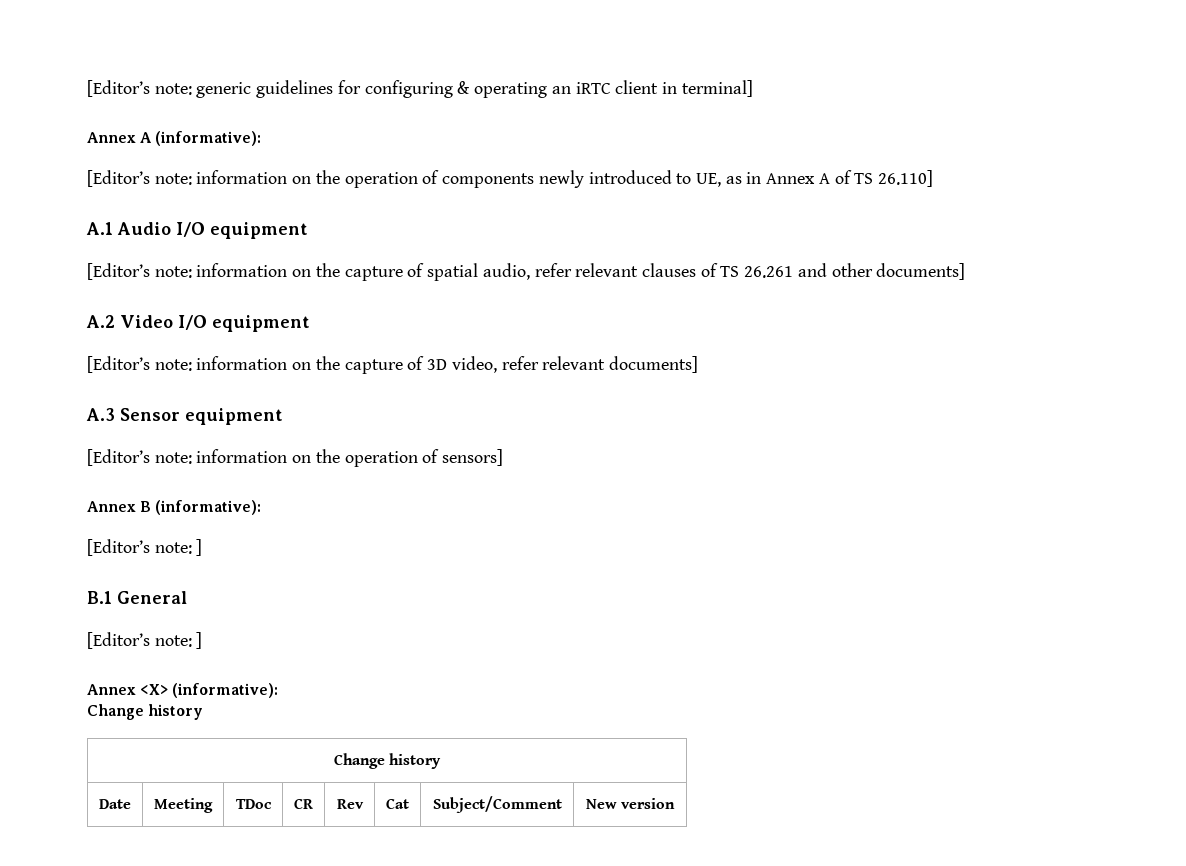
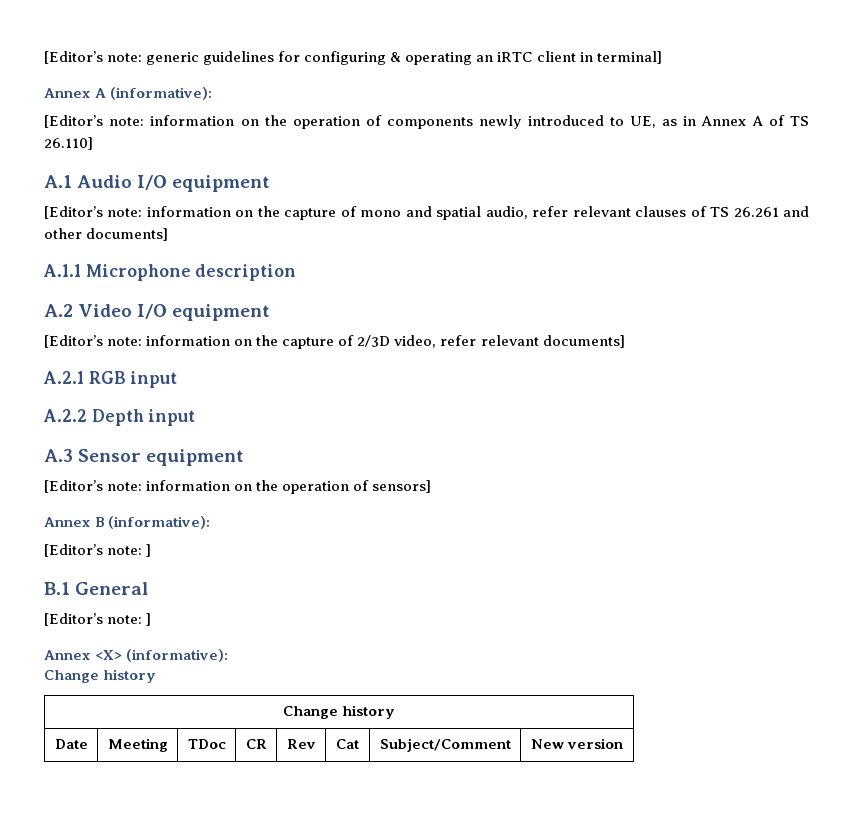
(425, 270) none -> [360,206,432,217] mono and
(966, 271) none -> [43,264,297,281] // A.1.1 Microphone description
[427,359,448,370] 3D -> [357,335,391,347] 2/3D
(698, 364) none -> [43,371,178,388] [43,409,196,426] // A.2.1 RGB input // A.2.2 Depth input

